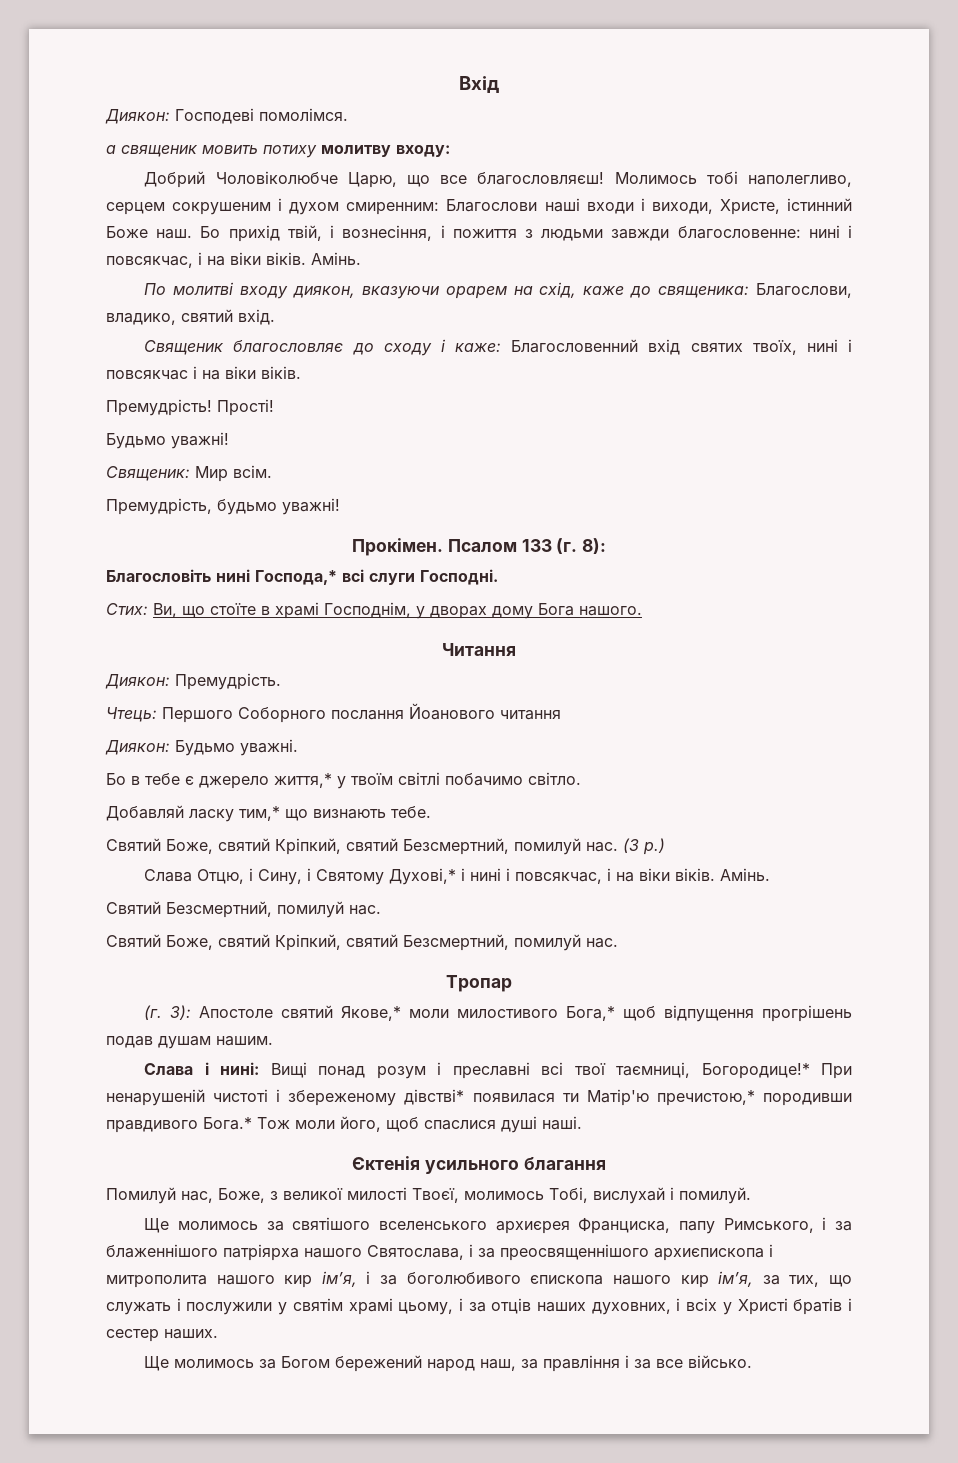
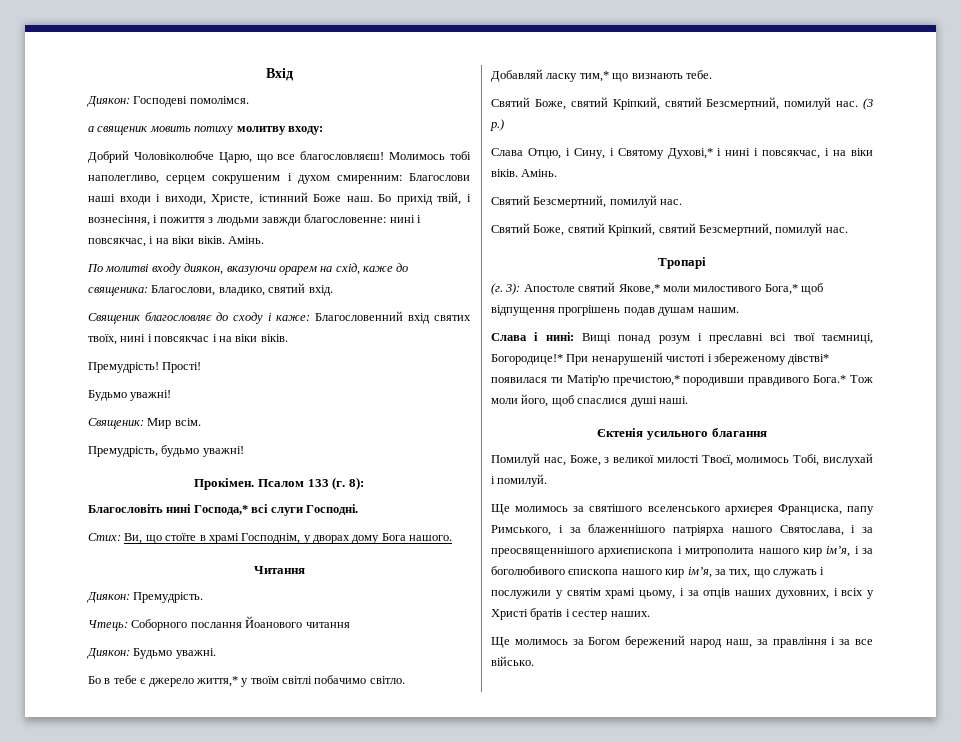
[162,707,233,723] Першого -> (128, 625) none
[446,975,512,992] Тропар -> [658,257,706,269] Тропарі

